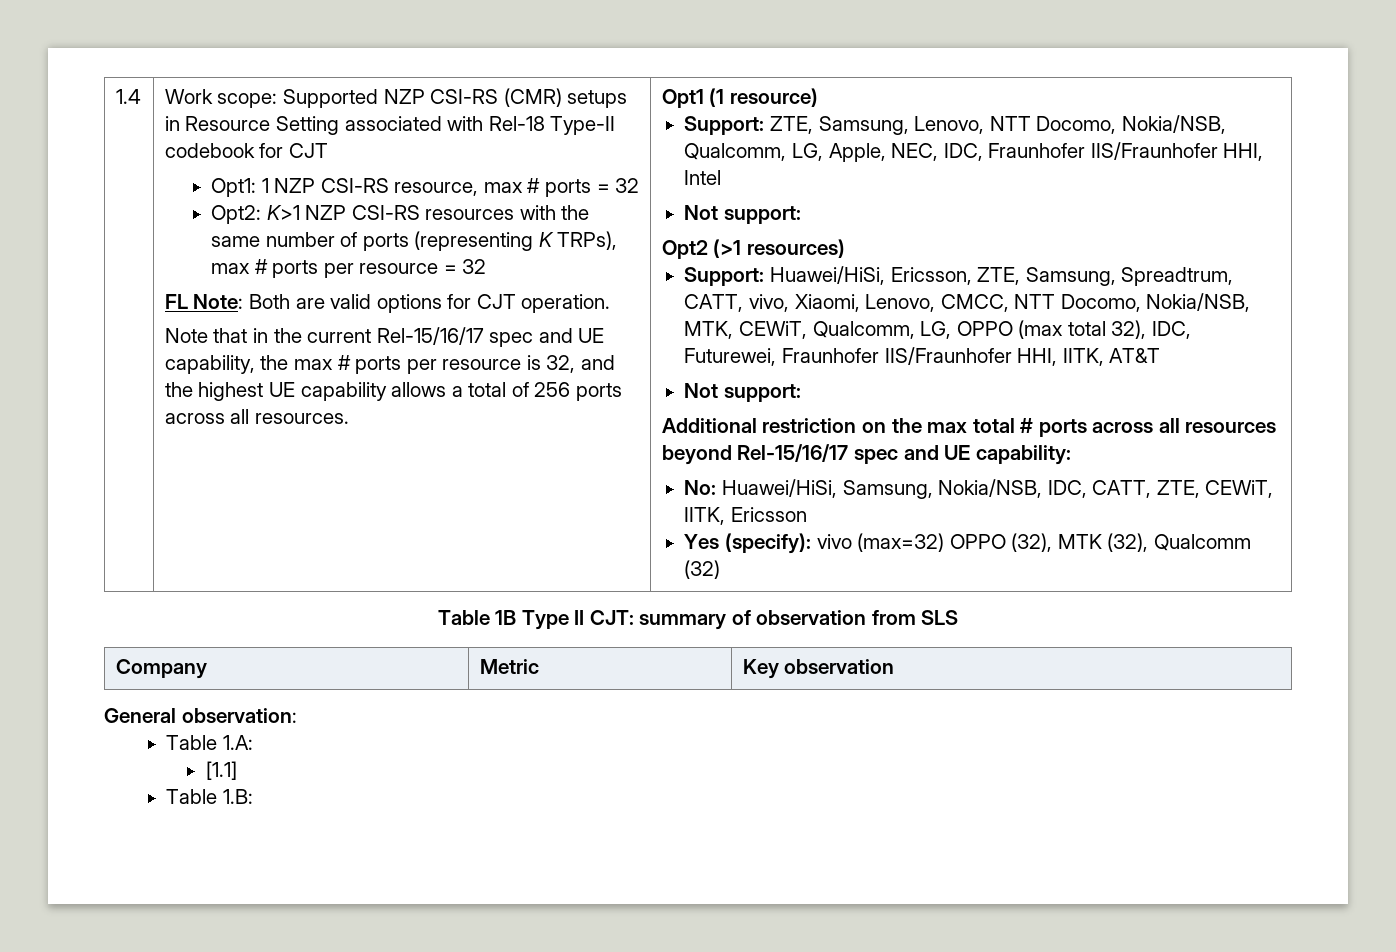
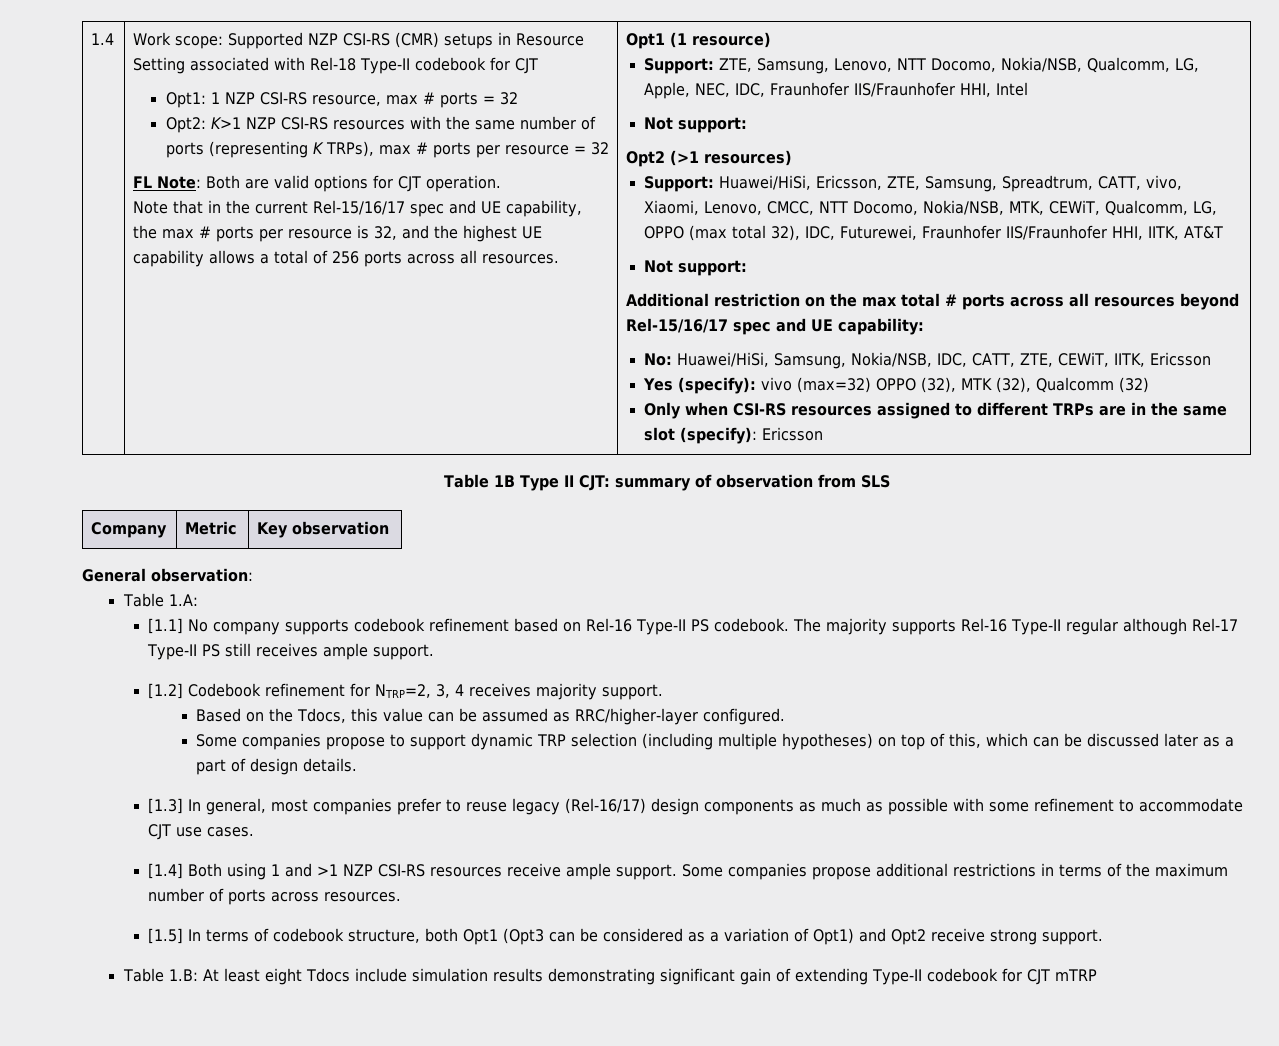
(721, 569) none -> [644,402,1228,419] [644,427,824,444] // Only when CSI-RS resources assigned to different TRPs are in the same slot (specify): Ericsson
[166,789,253,804] // Table 1.B: -> [187,618,1238,635] [146,643,434,660] [147,683,663,700] [196,708,786,725] [196,733,1235,750] [196,758,358,775] [147,798,1243,815] [147,824,254,840] [147,863,1228,880] [147,888,401,905] [147,928,1103,945] [122,968,1097,985] No company supports codebook refinement based on Rel-16 Type-II PS codebook. The majority supports Rel-16 Type-II regular although Rel-17 Type-II PS still receives ample support. // [1.2] Codebook refinement for NTRP=2, 3, 4 receives majority support. // Based on the Tdocs, this value can be assumed as RRC/higher-layer configured. // Some companies propose to support dynamic TRP selection (including multiple hypotheses) on top of this, which can be discussed later as a part of design details. // [1.3] In general, most companies prefer to reuse legacy (Rel-16/17) design components as much as possible with some refinement to accommodate CJT use cases. // [1.4] Both using 1 and >1 NZP CSI-RS resources receive ample support. Some companies propose additional restrictions in terms of the maximum number of ports across resources. // [1.5] In terms of codebook structure, both Opt1 (Opt3 can be considered as a variation of Opt1) and Opt2 receive strong support. // Table 1.B: At least eight Tdocs include simulation results demonstrating significant gain of extending Type-II codebook for CJT mTRP

